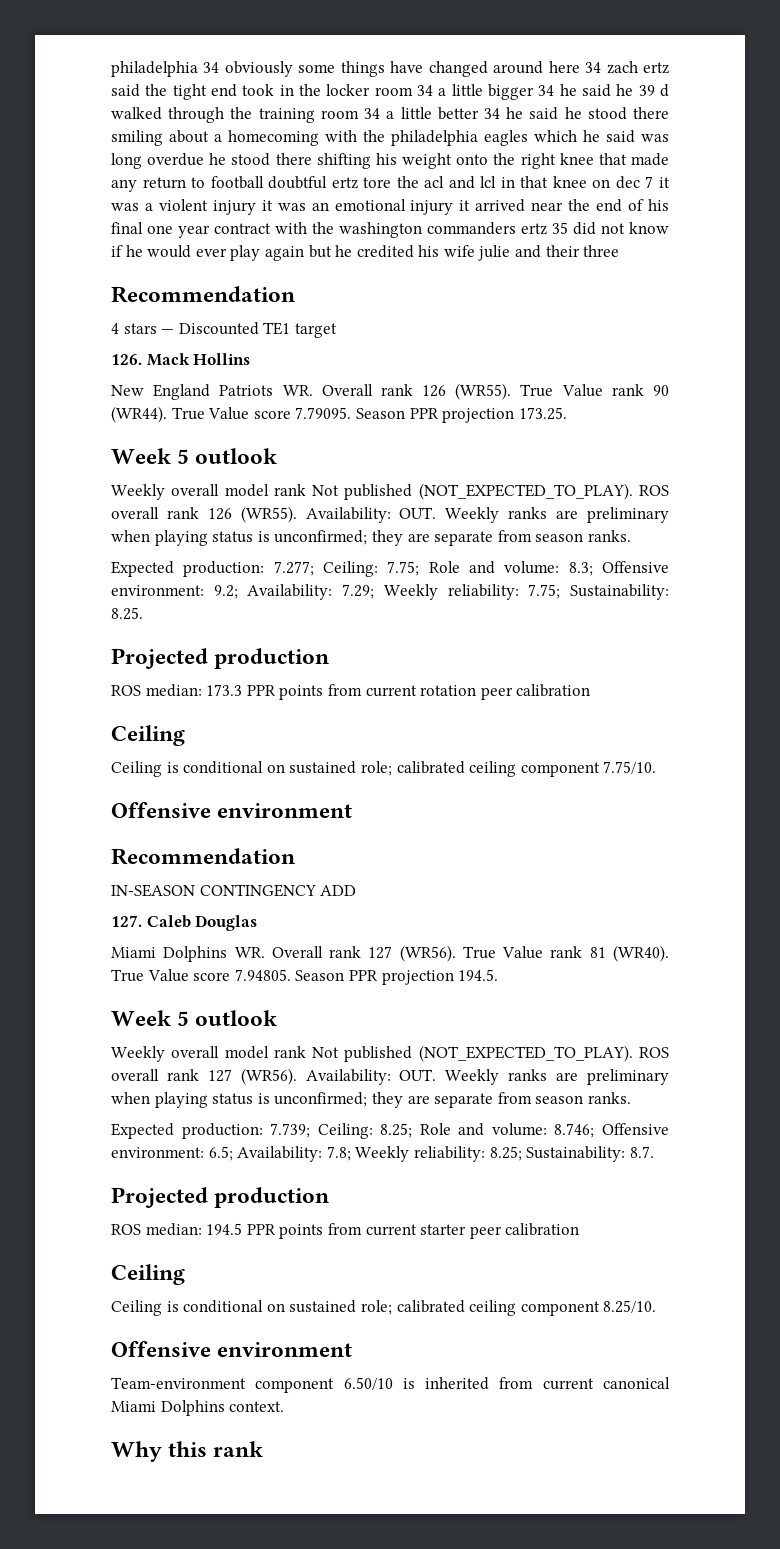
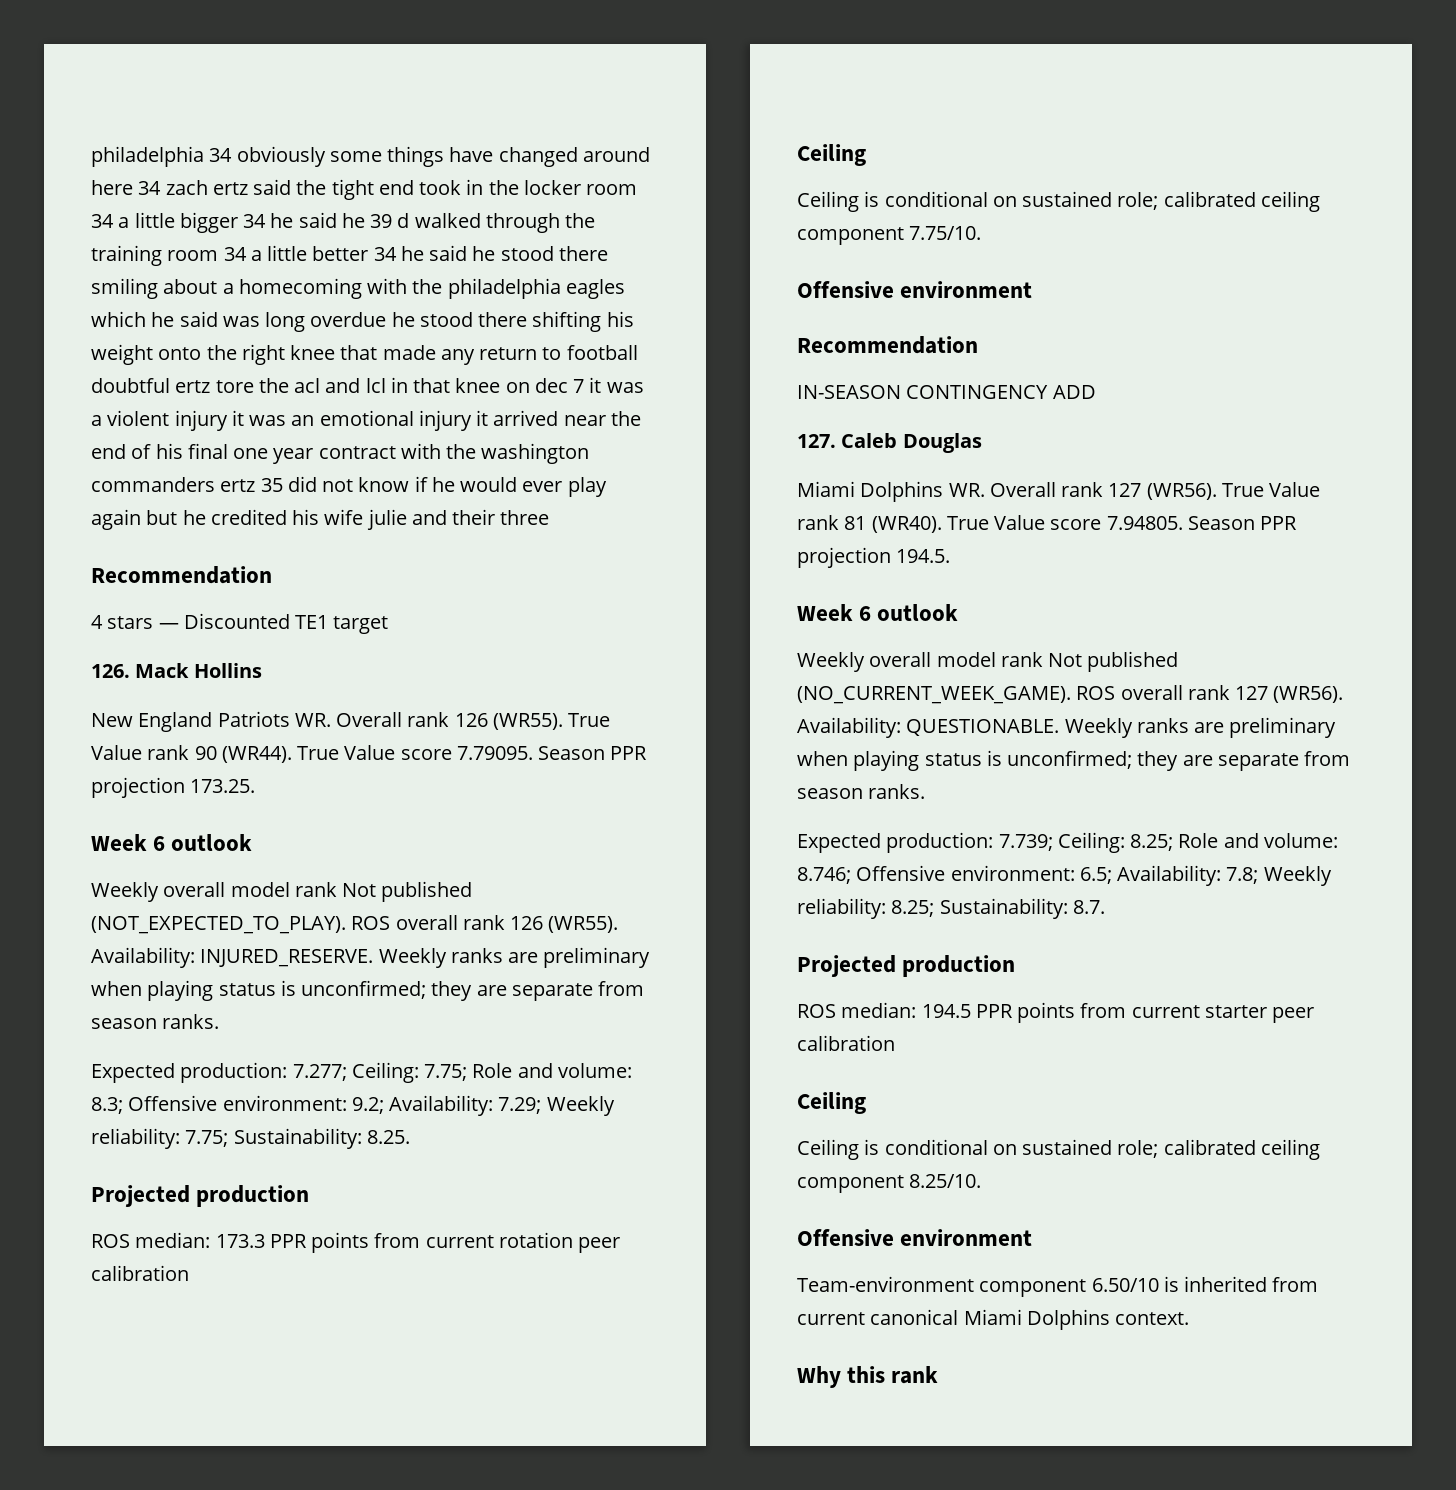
[177,449,190,464] 5 -> [153,836,166,851] 6
[399,507,437,519] OUT. -> [200,949,374,967] INJURED_RESERVE.
[177,1010,278,1026] [111,1045,633,1062] 5 outlook // Weekly overall model rank Not published (NOT_EXPECTED_TO_PLAY). -> [859,604,959,621] [797,651,1179,672] [797,686,1071,704] 6 outlook // Weekly overall model rank Not published (NO_CURRENT_WEEK_GAME).
[399,1069,437,1081] OUT. -> [906,719,1060,736] QUESTIONABLE.

